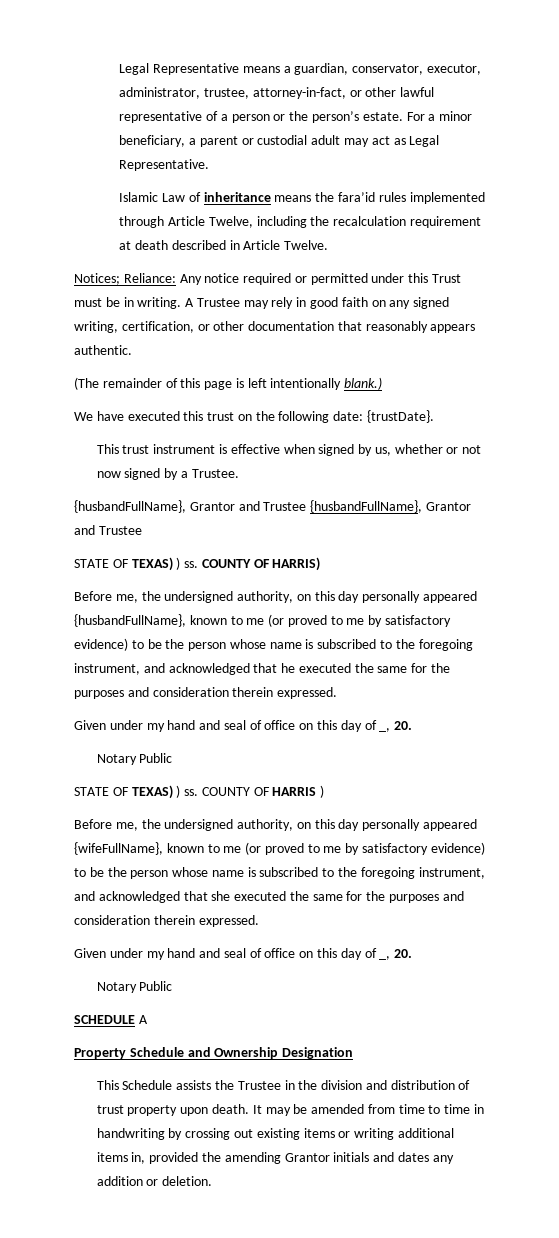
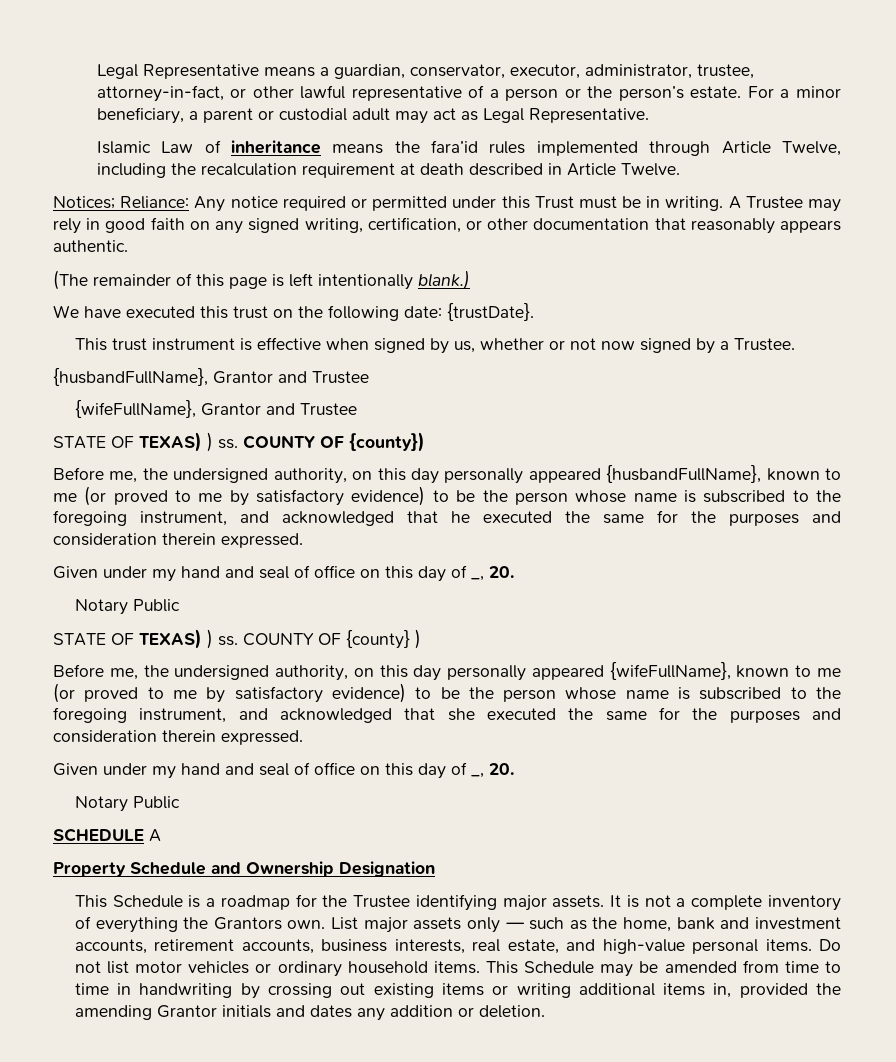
[310,500,423,513] {husbandFullName}, -> [74,400,196,418] // {wifeFullName},
[272,557,321,571] HARRIS) -> [349,432,425,452] {county})
[272,787,317,796] HARRIS -> [346,630,410,649] {county}
[176,1080,471,1090] [96,1104,262,1116] assists the Trustee in the division and distribution of trust property upon death. It -> [188,894,841,911] [74,916,841,933] [74,939,842,954] [74,961,595,977] is a roadmap for the Trustee identifying major assets. It is not a complete inventory of everything the Grantors own. List major assets only — such as the home, bank and investment accounts, retirement accounts, business interests, real estate, and high-value personal items. Do not list motor vehicles or ordinary household items. This Schedule

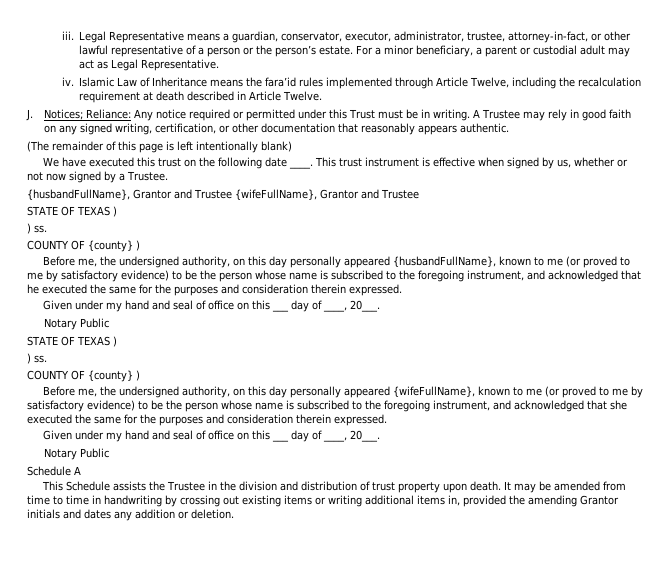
(96, 71) none -> [61,31,74,40] iii.
(649, 115) none -> [61,77,74,86] iv.
[230,140,321,154] inheritance -> [152,77,208,87] Inheritance
(680, 169) none -> [26,109,33,121] J.
[418,270,470,290] blank.) -> [261,141,292,152] blank)
[404,303,534,321] date: {trustDate}. // -> [265,157,314,169] date ____.
(369, 377) // -> (232, 194) none
[139,432,425,452] TEXAS) ) ss. COUNTY OF {county}) -> [77,206,117,217] [27,223,47,234] [27,240,140,252] TEXAS ) // ) ss. // COUNTY OF {county} )
[418,565,514,582] day of _, 20. -> [272,300,381,312] ___ day of ____, 20___.
[139,629,238,649] TEXAS) ) ss. -> [77,336,117,347] [27,353,47,364] TEXAS ) // ) ss. //
[418,762,514,779] [74,796,180,812] [53,828,144,842] day of _, 20. // Notary Public // SCHEDULE -> [272,430,381,442] [44,448,110,460] [27,466,71,476] ___ day of ____, 20___. // Notary Public // Schedule
[53,861,435,877] [74,894,841,911] [74,916,841,933] [74,939,842,954] [74,961,595,977] Property Schedule and Ownership Designation // This Schedule is a roadmap for the Trustee identifying major assets. It is not a complete inventory of everything the Grantors own. List major assets only — such as the home, bank and investment accounts, retirement accounts, business interests, real estate, and high-value personal items. Do not list motor vehicles or ordinary household items. This Schedule -> [42,481,512,493] This Schedule assists the Trustee in the division and distribution of trust property upon death. It

